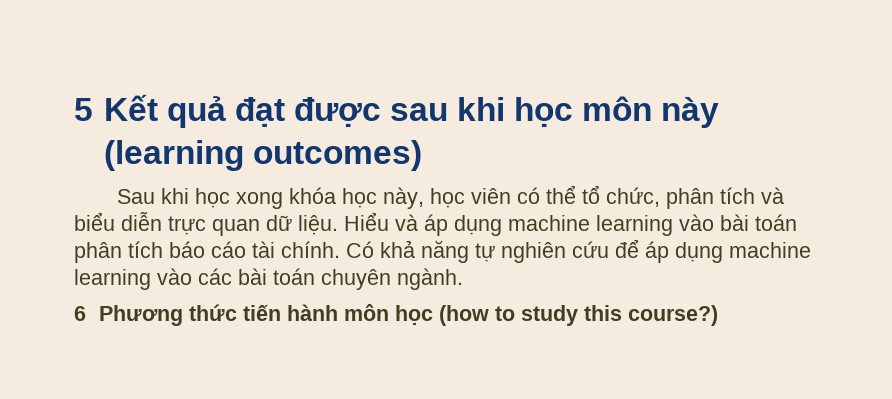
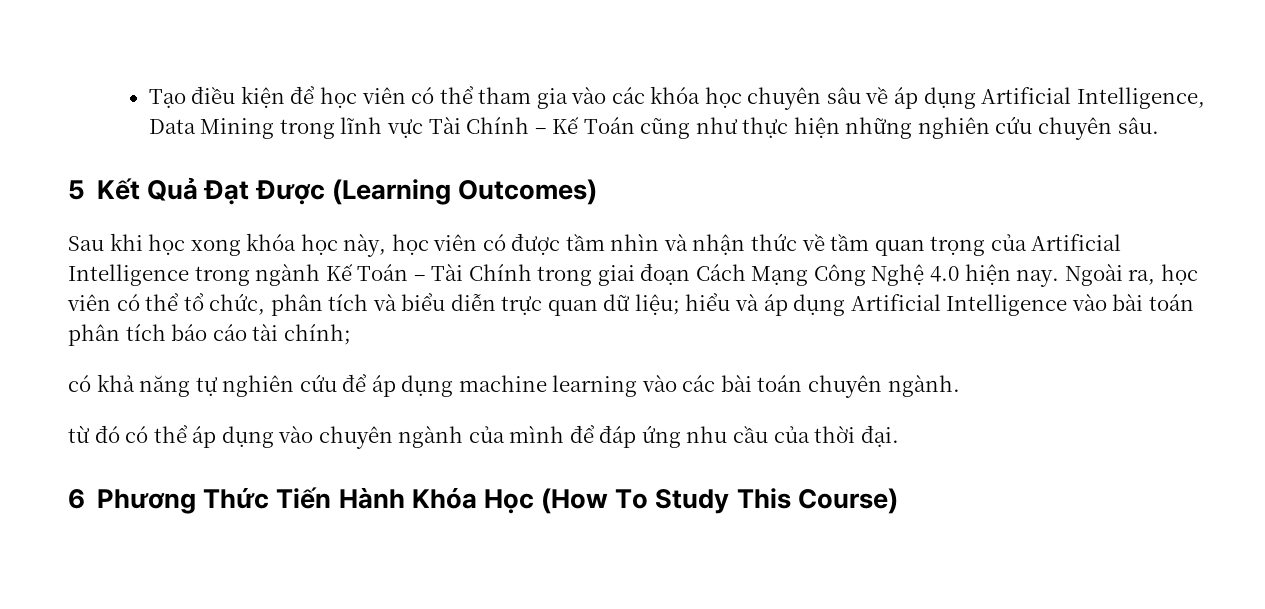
[74,94,720,128] [103,140,422,171] 5 Kết quả đạt được sau khi học môn này (learning outcomes) -> [148,86,1205,110] [148,116,1159,140] [68,177,597,205] Tạo điều kiện để học viên có thể tham gia vào các khóa học chuyên sâu về áp dụng Artificial Intelligence, Data Mining trong lĩnh vực Tài Chính – Kế Toán cũng như thực hiện những nghiên cứu chuyên sâu. // 5 Kết Quả Đạt Được (Learning Outcomes)
(541, 195) none -> [511,233,1122,256] [68,263,1198,287] [67,294,140,311] được tầm nhìn và nhận thức về tầm quan trọng của Artificial Intelligence trong ngành Kế Toán – Tài Chính trong giai đoạn Cách Mạng Công Nghệ 4.0 hiện nay. Ngoài ra, học viên có
[298,212,389,235] liệu. Hiểu -> [634,293,731,315] liệu; hiểu
[508,215,673,236] machine learning -> [850,294,1068,316] Artificial Intelligence
[281,241,374,258] chính. Có -> [283,324,351,345] [68,375,91,392] chính; // có
[74,304,719,326] 6 Phương thức tiến hành môn học (how to study this course?) -> [68,425,899,449] [68,487,898,514] từ đó có thể áp dụng vào chuyên ngành của mình để đáp ứng nhu cầu của thời đại. // 6 Phương Thức Tiến Hành Khóa Học (How To Study This Course)

